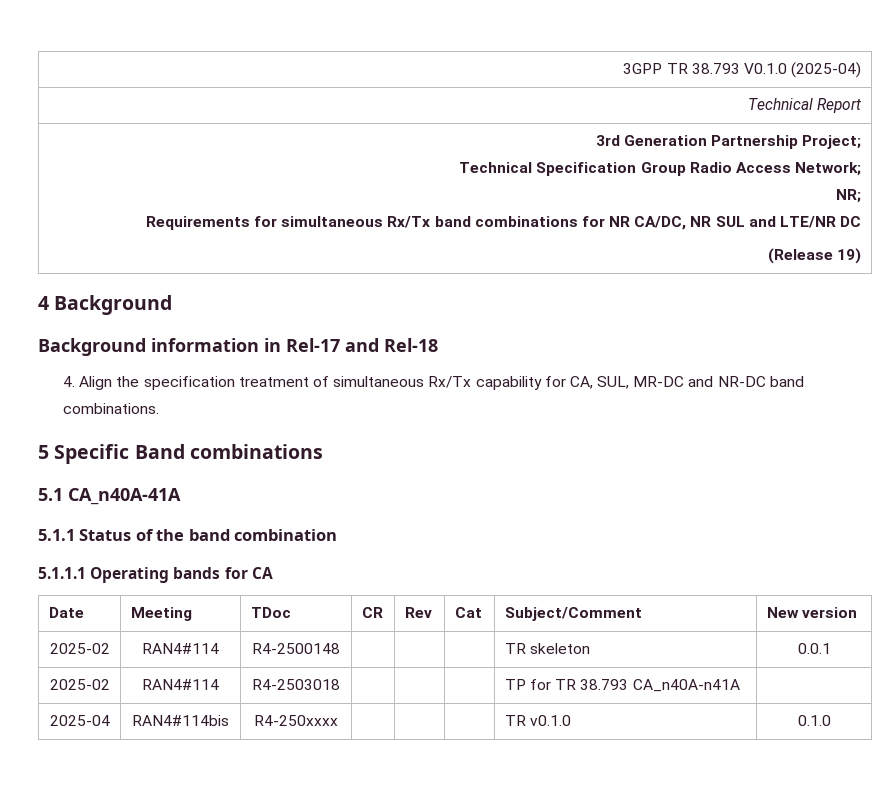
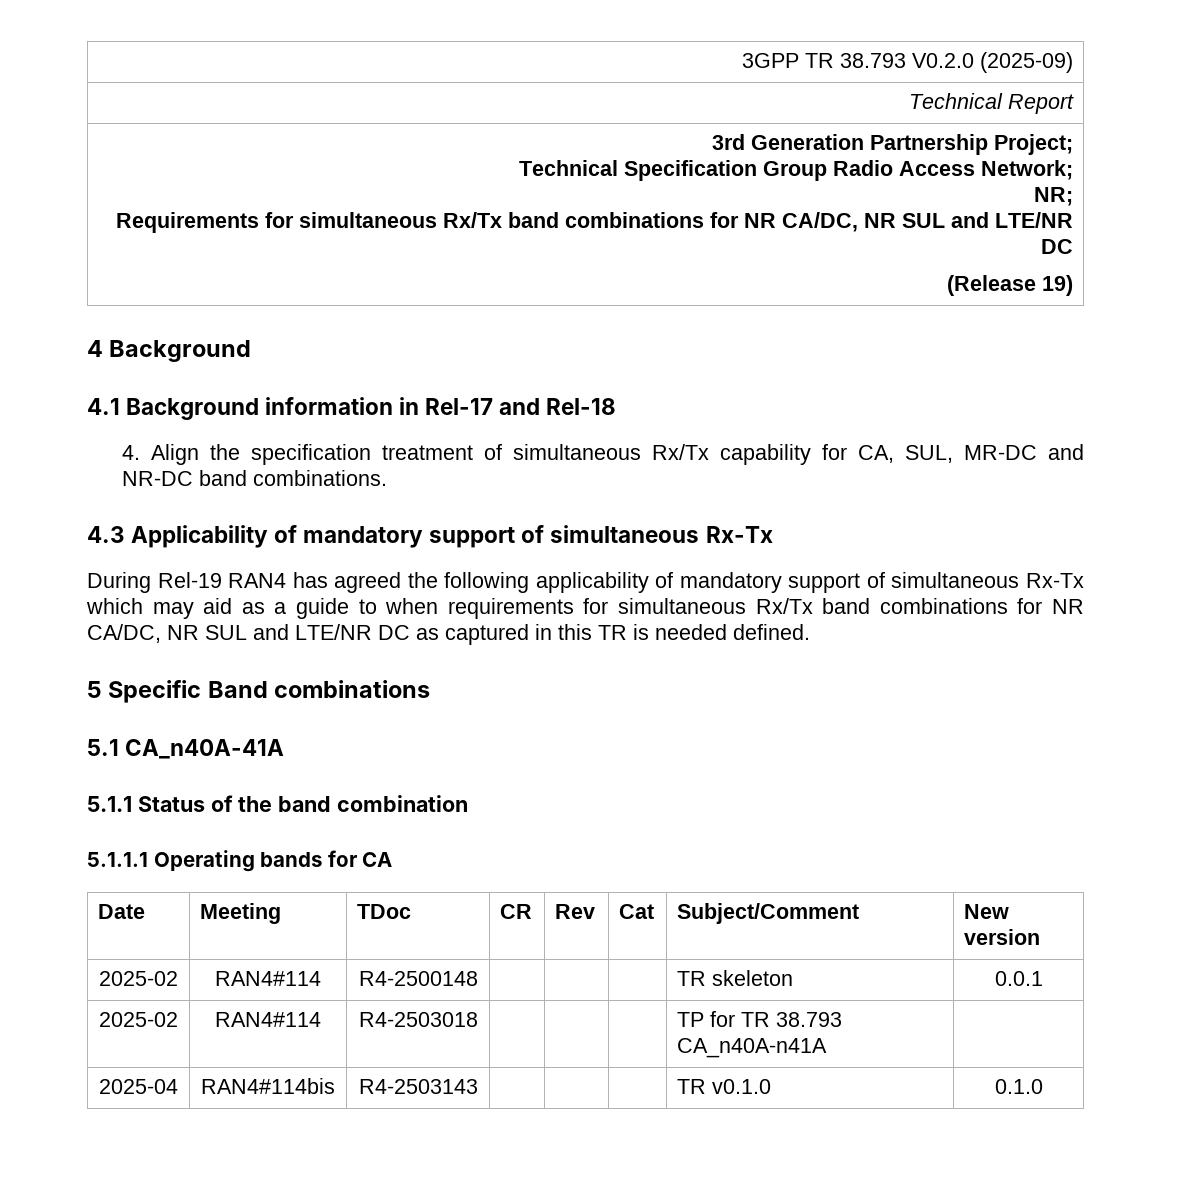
[744,62,862,78] V0.1.0 (2025-04) -> [911,52,1073,73] V0.2.0 (2025-09)
(173, 305) none -> [87,398,120,415] 4.1
(160, 408) none -> [87,525,773,548] [87,572,1084,593] [86,598,1085,619] [87,624,810,645] // 4.3 Applicability of mandatory support of simultaneous Rx-Tx // During Rel-19 RAN4 has agreed the following applicability of mandatory support of simultaneous Rx-Tx which may aid as a guide to when requirements for simultaneous Rx/Tx band combinations for NR CA/DC, NR SUL and LTE/NR DC as captured in this TR is needed defined.
[254,715,338,726] R4-250xxxx -> [358,1079,478,1094] R4-2503143

